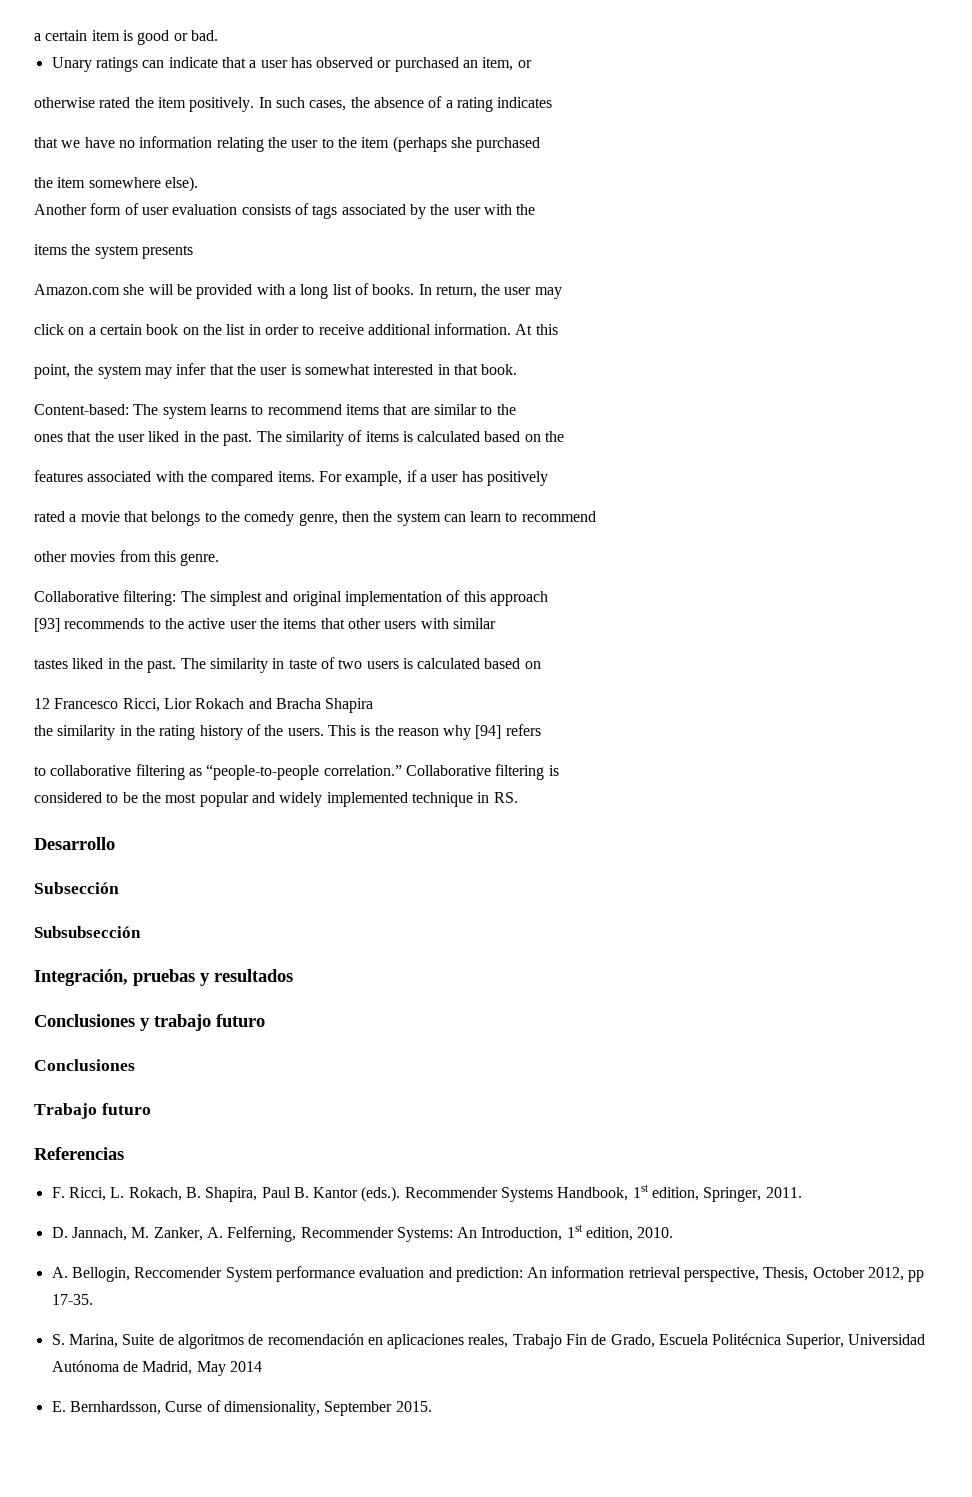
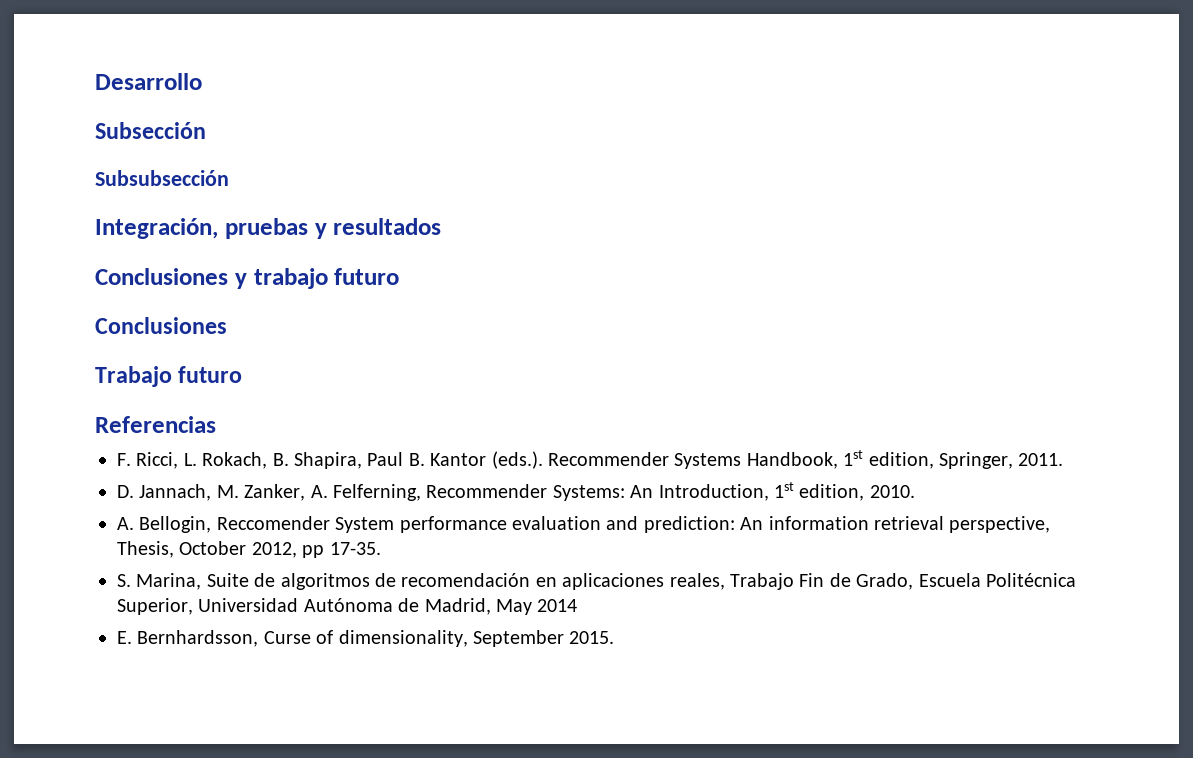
[34,30,218,45] [51,57,532,72] [34,96,553,112] [34,136,541,152] [34,176,198,192] [34,203,536,219] [34,244,193,259] [34,283,562,299] [34,323,558,335] [34,363,518,379] [34,404,516,419] [34,430,565,446] [34,470,548,486] [34,511,596,526] [34,550,220,566] [34,590,548,606] [34,618,496,632] [34,657,541,673] [34,698,374,713] [34,724,541,740] [34,764,559,780] [34,792,518,807] a certain item is good or bad. // Unary ratings can indicate that a user has observed or purchased an item, or // otherwise rated the item positively. In such cases, the absence of a rating indicates // that we have no information relating the user to the item (perhaps she purchased // the item somewhere else). // Another form of user evaluation consists of tags associated by the user with the // items the system presents // Amazon.com she will be provided with a long list of books. In return, the user may // click on a certain book on the list in order to receive additional information. At this // point, the system may infer that the user is somewhat interested in that book. // Content-based: The system learns to recommend items that are similar to the // ones that the user liked in the past. The similarity of items is calculated based on the // features associated with the compared items. For example, if a user has positively // rated a movie that belongs to the comedy genre, then the system can learn to recommend // other movies from this genre. // Collaborative filtering: The simplest and original implementation of this approach // [93] recommends to the active user the items that other users with similar // tastes liked in the past. The similarity in taste of two users is calculated based on // 12 Francesco Ricci, Lior Rokach and Bracha Shapira // the similarity in the rating history of the users. This is the reason why [94] refers // to collaborative filtering as “people-to-people correlation.” Collaborative filtering is // considered to be the most popular and widely implemented technique in RS. // -> (95, 81) none

